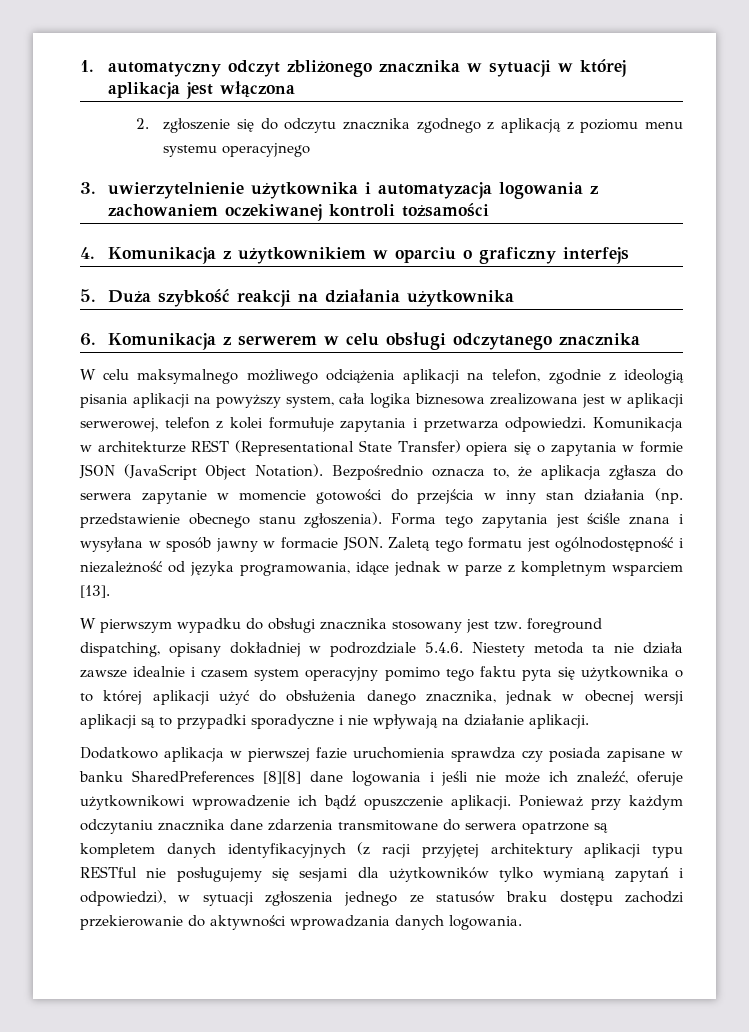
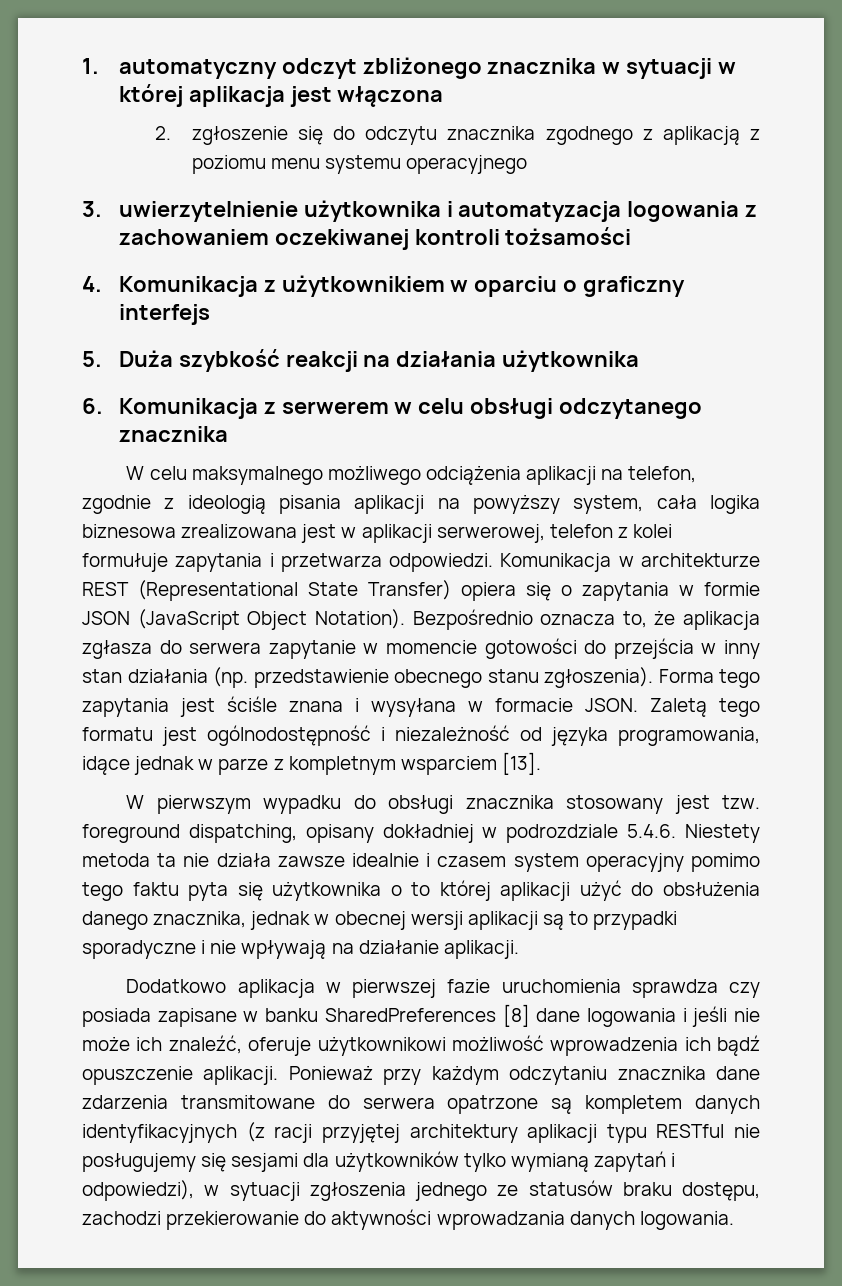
[166,537,276,552] sposób jawny w -> (483, 706) none
[262,771,301,784] [8][8] -> [502,1004,530,1027] [8]
[192,795,290,810] wprowadzenie -> [451,1035,679,1056] możliwość wprowadzenia
[559,891,613,906] dostępu -> [682,1182,760,1201] dostępu,

